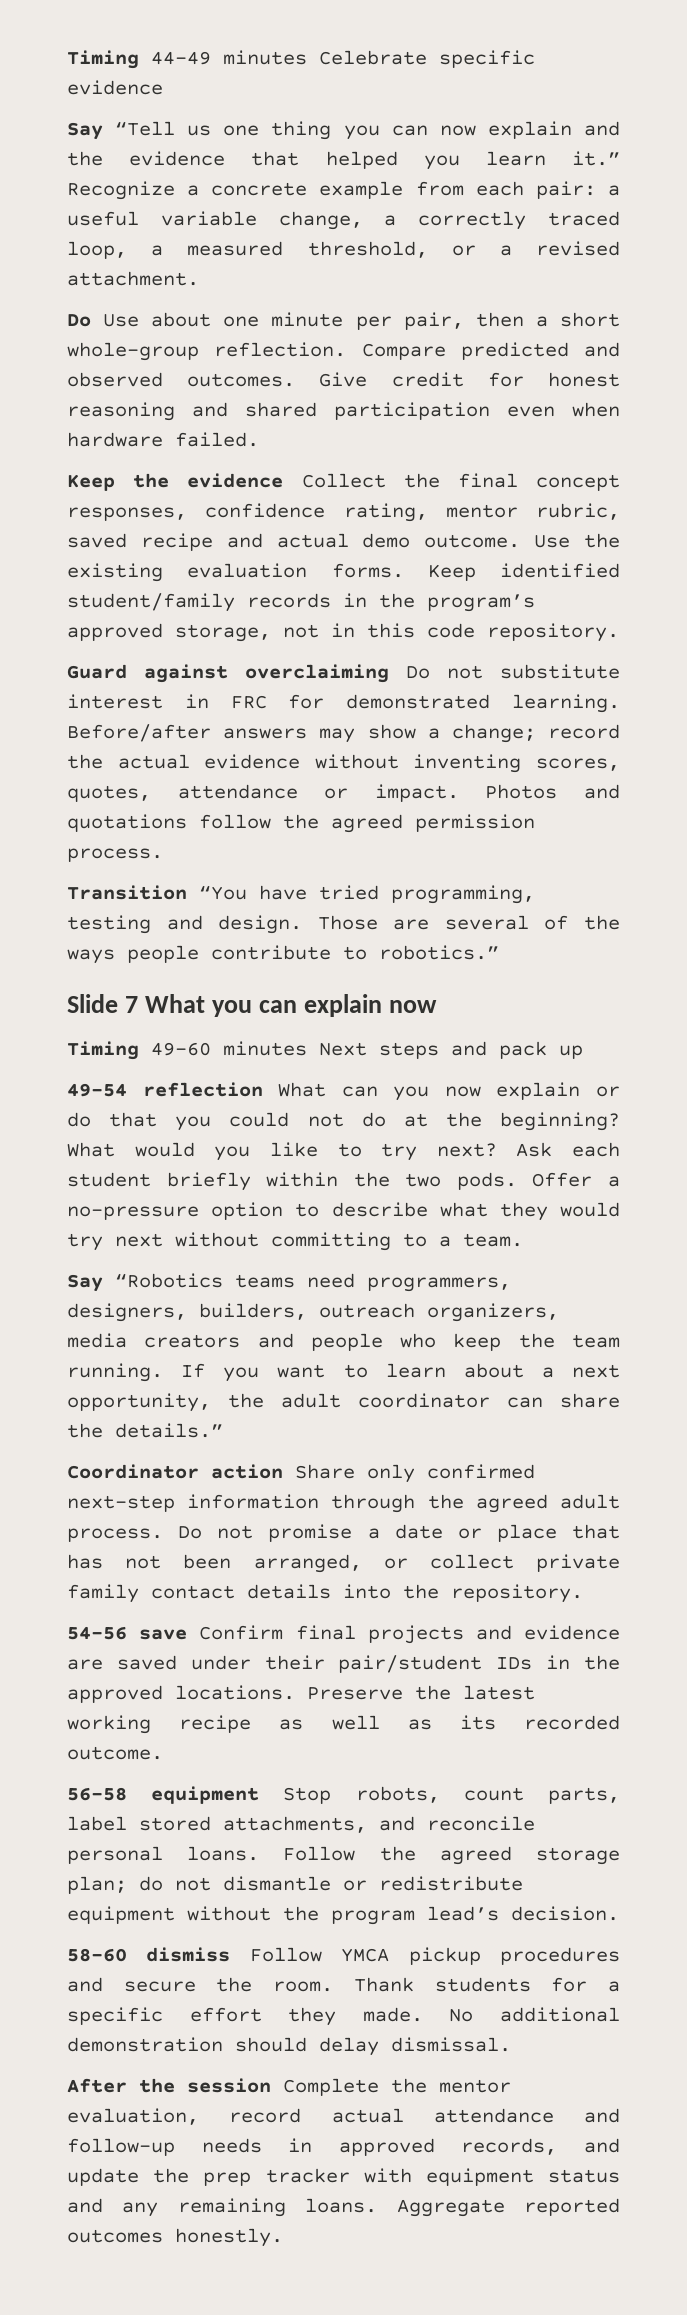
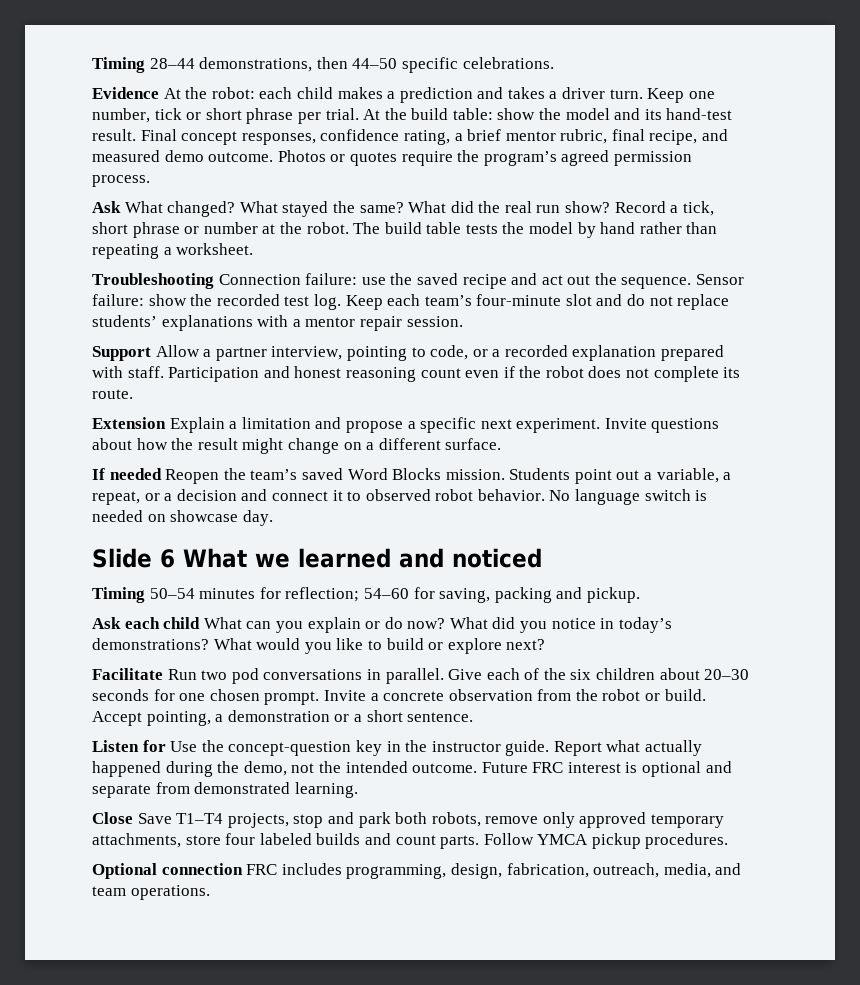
[67,50,535,69] [67,80,163,95] [67,121,620,140] [67,151,620,170] [67,181,620,200] [67,211,620,230] [67,241,620,259] [67,271,199,286] [67,312,620,330] [67,342,620,361] [67,372,620,387] [67,402,620,421] [67,432,259,447] [67,473,620,491] [67,503,620,522] [67,533,620,551] [67,563,620,582] [67,593,535,612] [67,623,619,642] [67,664,620,683] [67,694,620,713] [67,724,620,743] [67,754,620,773] [67,784,620,802] [67,814,535,833] [67,848,163,862] [67,885,535,904] [67,915,620,934] [67,945,499,964] [67,994,438,1017] [67,1041,583,1060] [67,1082,263,1097] Timing 44–49 minutes Celebrate specific evidence // Say “Tell us one thing you can now explain and the evidence that helped you learn it.” Recognize a concrete example from each pair: a useful variable change, a correctly traced loop, a measured threshold, or a revised attachment. // Do Use about one minute per pair, then a short whole-group reflection. Compare predicted and observed outcomes. Give credit for honest reasoning and shared participation even when hardware failed. // Keep the evidence Collect the final concept responses, confidence rating, mentor rubric, saved recipe and actual demo outcome. Use the existing evaluation forms. Keep identified student/family records in the program’s approved storage, not in this code repository. // Guard against overclaiming Do not substitute interest in FRC for demonstrated learning. Before/after answers may show a change; record the actual evidence without inventing scores, quotes, attendance or impact. Photos and quotations follow the agreed permission process. // Transition “You have tried programming, testing and design. Those are several of the ways people contribute to robotics.” // Slide 7 What you can explain now // Timing 49–60 minutes Next steps and pack up // 49–54 reflection -> [92,57,554,73] [92,87,715,103] [92,108,733,124] [92,129,729,145] [92,150,692,166] [92,175,150,187] [92,201,714,217] [92,222,718,238] [92,243,254,259] [92,273,745,289] [92,294,730,310] [92,315,463,331] [92,345,725,361] [92,366,741,382] [92,389,133,399] [92,417,720,433] [92,438,502,454] [92,468,732,484] [92,489,708,505] [92,510,273,526] [92,548,542,568] [92,587,640,603] [92,617,201,629] Timing 28–44 demonstrations, then 44–50 specific celebrations. // Evidence At the robot: each child makes a prediction and takes a driver turn. Keep one number, tick or short phrase per trial. At the build table: show the model and its hand-test result. Final concept responses, confidence rating, a brief mentor rubric, final recipe, and measured demo outcome. Photos or quotes require the program’s agreed permission process. // Ask What changed? What stayed the same? What did the real run show? Record a tick, short phrase or number at the robot. The build table tests the model by hand rather than repeating a worksheet. // Troubleshooting Connection failure: use the saved recipe and act out the sequence. Sensor failure: show the recorded test log. Keep each team’s four-minute slot and do not replace students’ explanations with a mentor repair session. // Support Allow a partner interview, pointing to code, or a recorded explanation prepared with staff. Participation and honest reasoning count even if the robot does not complete its route. // Extension Explain a limitation and propose a specific next experiment. Invite questions about how the result might change on a different surface. // If needed Reopen the team’s saved Word Blocks mission. Students point out a variable, a repeat, or a decision and connect it to observed robot behavior. No language switch is needed on showcase day. // Slide 6 What we learned and noticed // Timing 50–54 minutes for reflection; 54–60 for saving, packing and pickup. // Ask each child
[444,1086,481,1097] now -> (303, 627) none
[109,1112,620,1131] that you could not do at the beginning? -> [407,617,672,633] [92,638,209,650] now? What did you notice in today’s demonstrations?
[381,1142,620,1161] [67,1172,620,1191] [67,1202,620,1221] [67,1232,523,1251] [67,1273,511,1292] [67,1303,559,1322] [67,1333,620,1351] [67,1363,620,1382] [67,1393,620,1412] [67,1423,223,1438] [67,1464,535,1483] [67,1494,620,1513] [67,1524,620,1542] [67,1554,620,1573] [67,1584,583,1603] [67,1625,620,1644] [67,1655,620,1673] [67,1685,535,1703] [67,1715,620,1734] [67,1746,163,1760] [67,1786,620,1804] [67,1816,535,1833] [67,1846,620,1865] [67,1876,523,1894] [67,1906,619,1925] [67,1947,620,1965] [67,1977,620,1992] [67,2007,620,2026] [67,2037,511,2056] [67,2078,511,2096] [67,2108,620,2125] [67,2138,620,2156] [67,2168,620,2186] [67,2198,620,2217] [67,2228,283,2247] try next? Ask each student briefly within the two pods. Offer a no-pressure option to describe what they would try next without committing to a team. // Say “Robotics teams need programmers, designers, builders, outreach organizers, media creators and people who keep the team running. If you want to learn about a next opportunity, the adult coordinator can share the details.” // Coordinator action Share only confirmed next-step information through the agreed adult process. Do not promise a date or place that has not been arranged, or collect private family contact details into the repository. // 54–56 save Confirm final projects and evidence are saved under their pair/student IDs in the approved locations. Preserve the latest working recipe as well as its recorded outcome. // 56–58 equipment Stop robots, count parts, label stored attachments, and reconcile personal loans. Follow the agreed storage plan; do not dismantle or redistribute equipment without the program lead’s decision. // 58–60 dismiss Follow YMCA pickup procedures and secure the room. Thank students for a specific effort they made. No additional demonstration should delay dismissal. // After the session Complete the mentor evaluation, record actual attendance and follow-up needs in approved records, and update the prep tracker with equipment status and any remaining loans. Aggregate reported outcomes honestly. -> [386,638,546,654] [92,668,750,684] [92,689,706,705] [92,710,474,726] [92,740,703,756] [92,761,732,777] [92,782,358,798] [92,812,725,828] [92,833,729,849] [92,863,742,879] [92,885,210,900] build or explore next? // Facilitate Run two pod conversations in parallel. Give each of the six children about 20–30 seconds for one chosen prompt. Invite a concrete observation from the robot or build. Accept pointing, a demonstration or a short sentence. // Listen for Use the concept-question key in the instructor guide. Report what actually happened during the demo, not the intended outcome. Future FRC interest is optional and separate from demonstrated learning. // Close Save T1–T4 projects, stop and park both robots, remove only approved temporary attachments, store four labeled builds and count parts. Follow YMCA pickup procedures. // Optional connection FRC includes programming, design, fabrication, outreach, media, and team operations.

